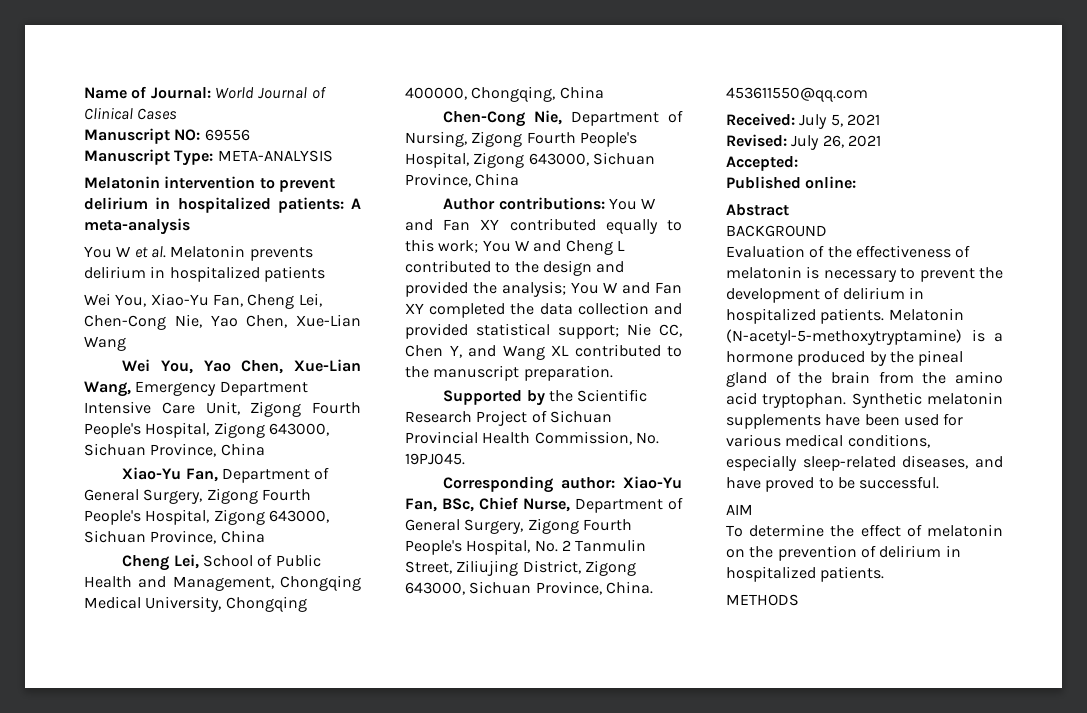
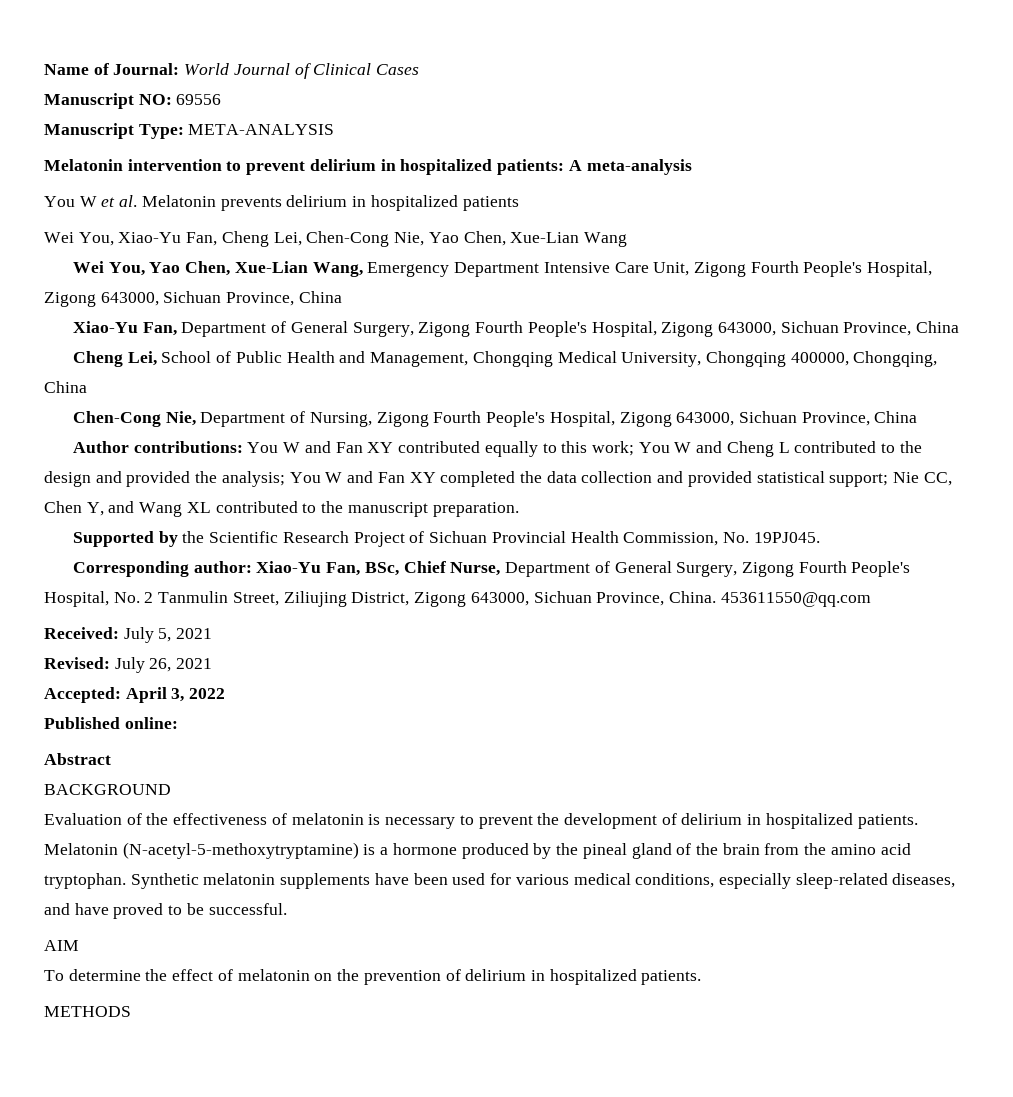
(798, 163) none -> [125,687,226,703] April 3, 2022

